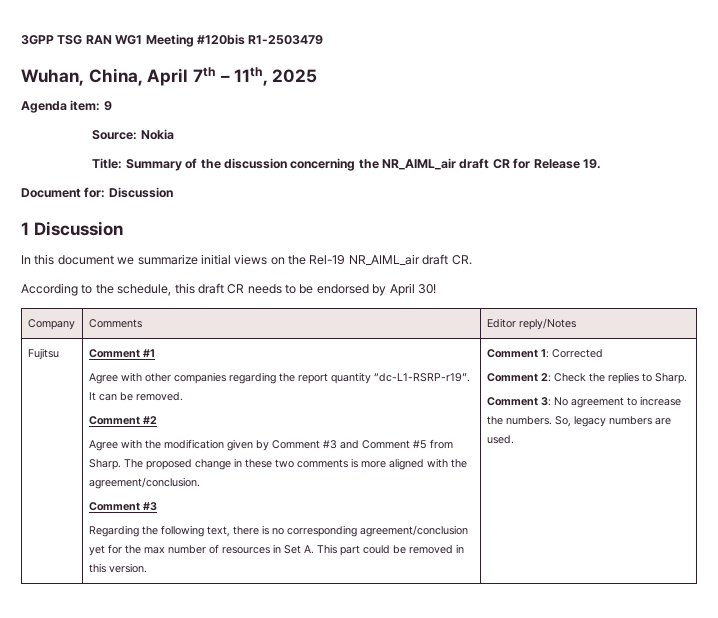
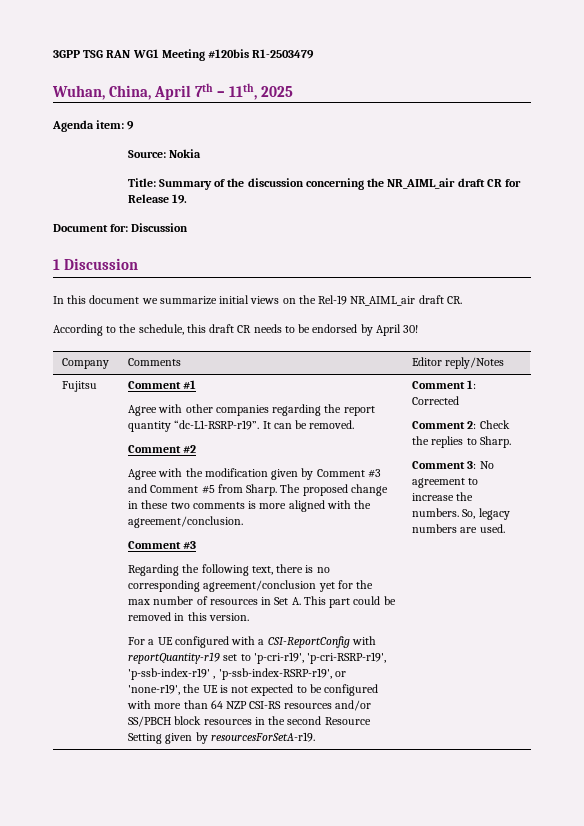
(147, 568) none -> [128,636,376,648] [128,652,387,664] [128,668,346,680] [128,684,379,696] [127,700,371,711] [128,716,371,727] [128,732,315,744] // For a UE configured with a CSI-ReportConfig with reportQuantity-r19 set to 'p-cri-r19', 'p-cri-RSRP-r19', 'p-ssb-index-r19' , 'p-ssb-index-RSRP-r19', or 'none-r19', the UE is not expected to be configured with more than 64 NZP CSI-RS resources and/or SS/PBCH block resources in the second Resource Setting given by resourcesForSetA-r19.

